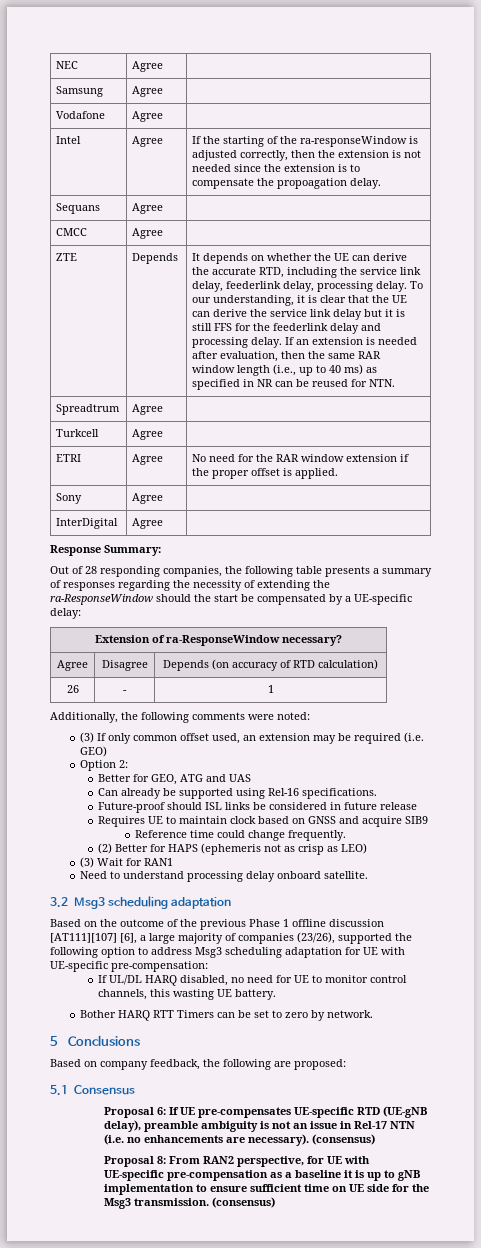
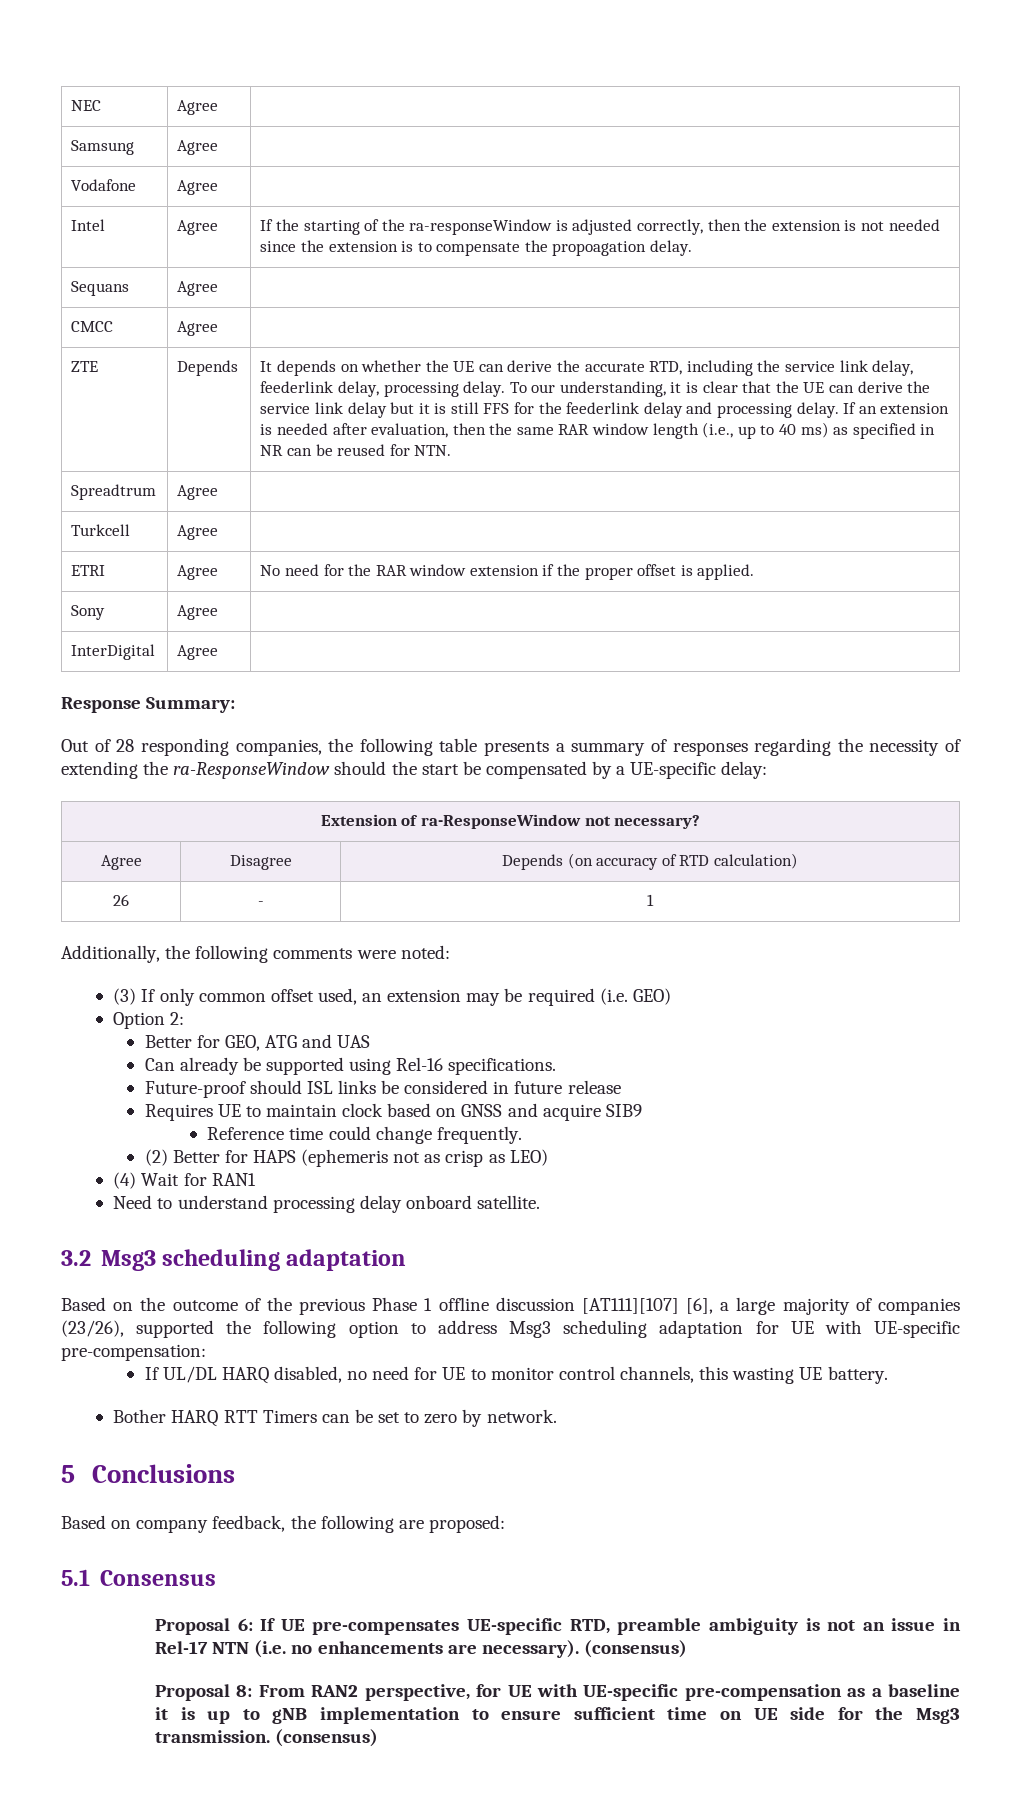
(280, 640) none -> [584,816,611,826] not
[80,857,95,868] (3) -> [113,1172,137,1189] (4)
[357,1106,428,1118] [104,1120,142,1132] RTD (UE-gNB delay), -> [569,1619,610,1634] RTD,

